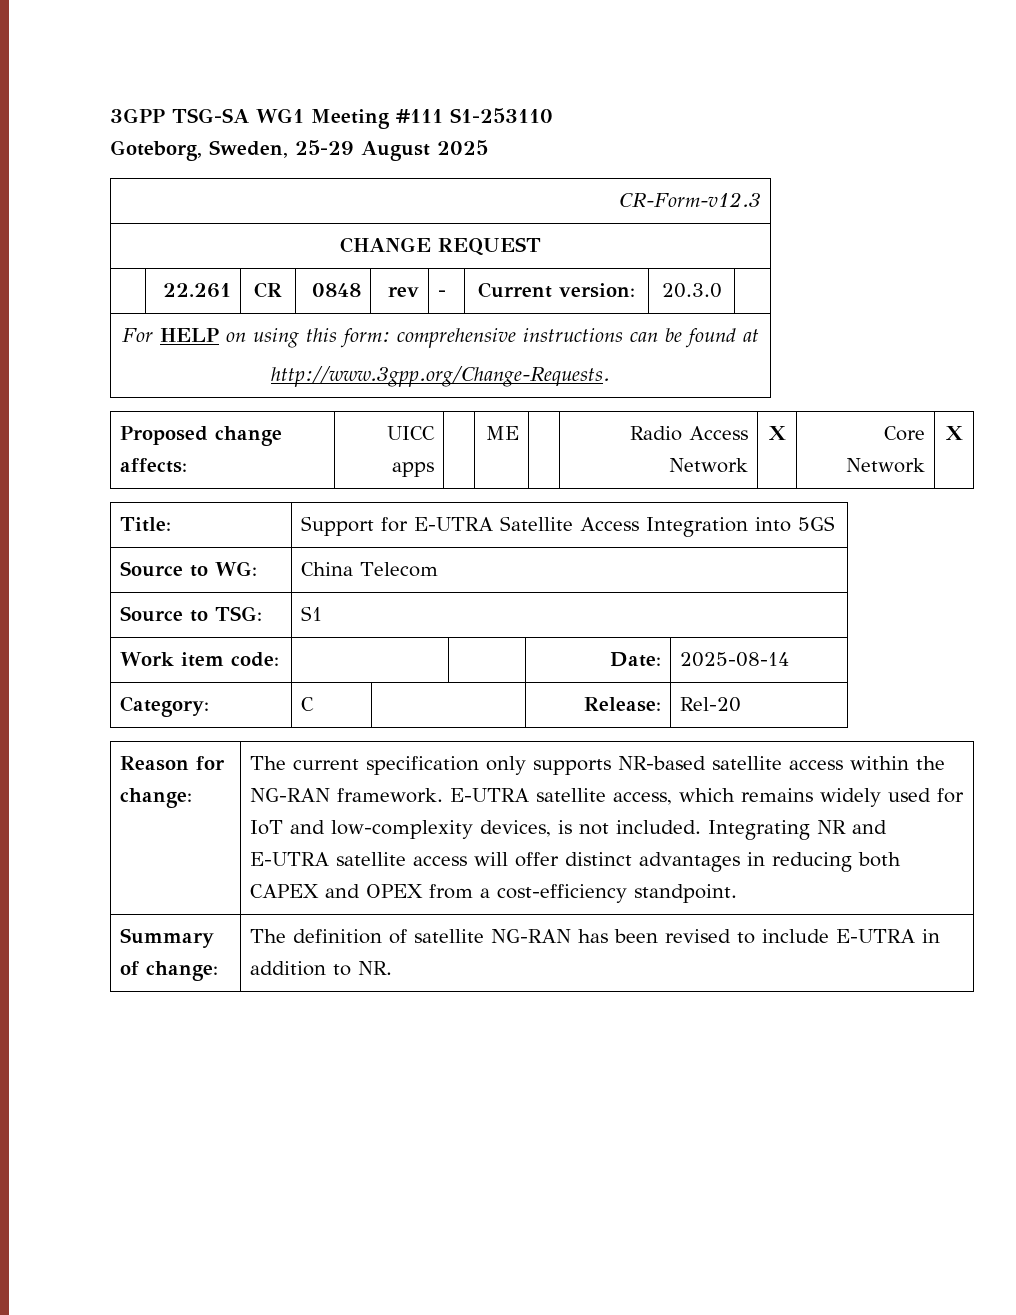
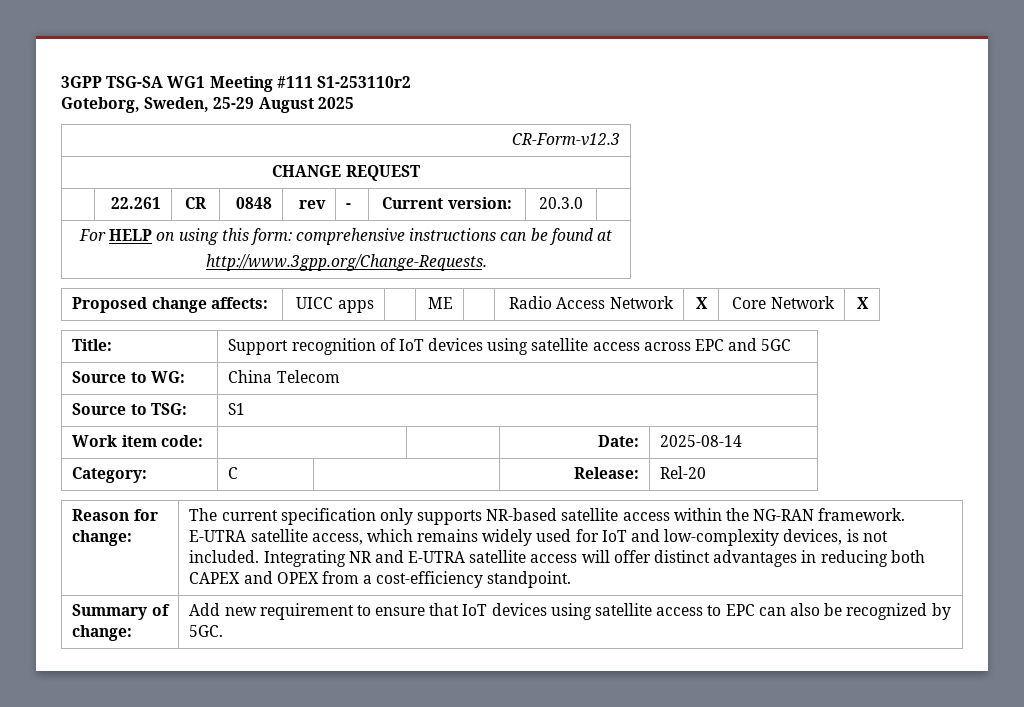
[450,108,553,123] S1-253110 -> [316,76,411,88] S1-253110r2
[381,516,836,537] for E-UTRA Satellite Access Integration into 5GS -> [291,338,792,355] recognition of IoT devices using satellite access across EPC and 5GC
[250,929,941,944] [250,961,393,976] The definition of satellite NG-RAN has been revised to include E-UTRA in addition to NR. -> [189,603,951,620] [189,625,224,637] Add new requirement to ensure that IoT devices using satellite access to EPC can also be recognized by 5GC.

